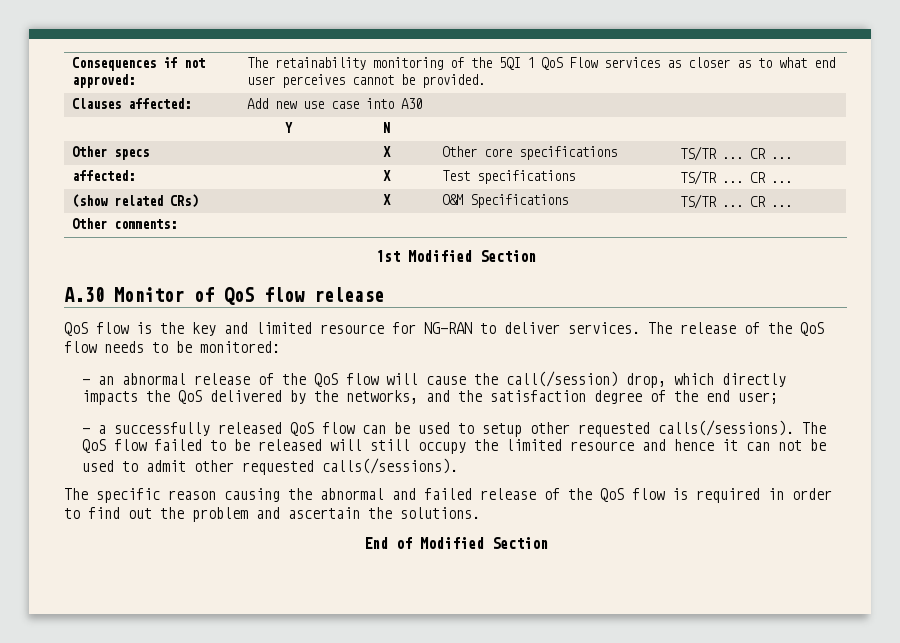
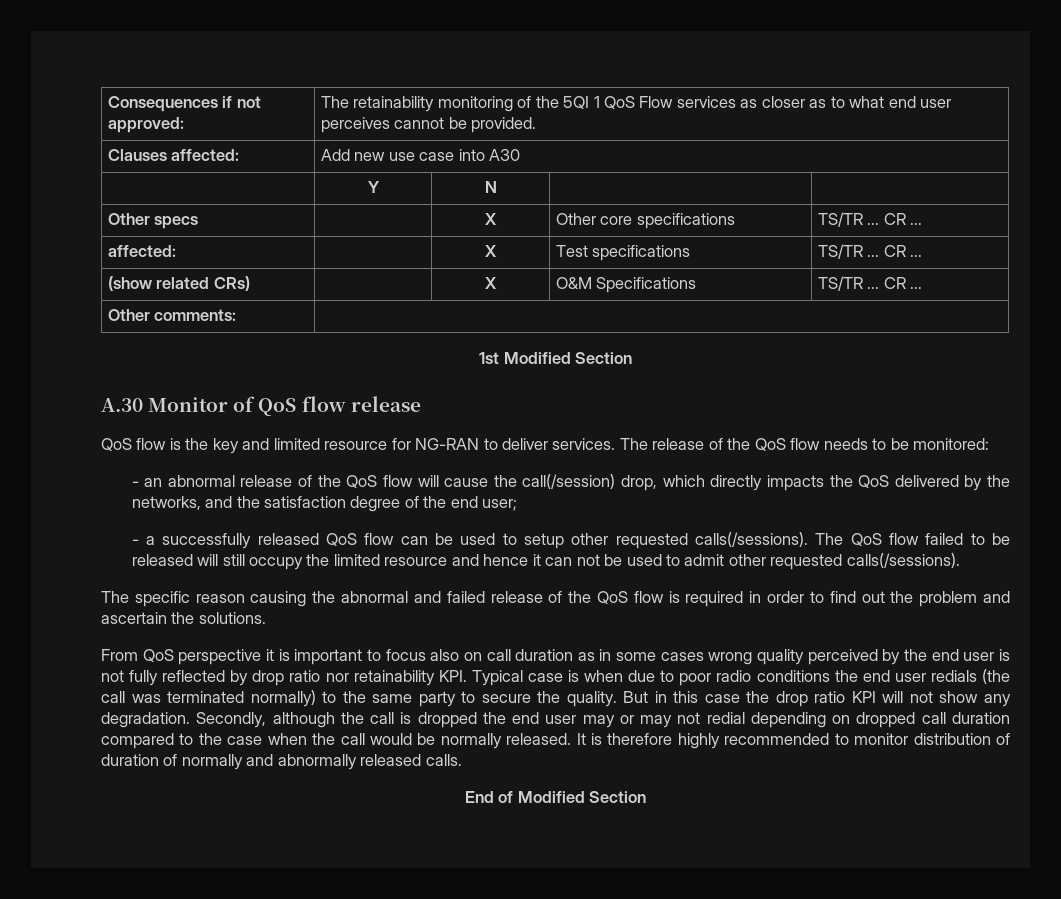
(480, 513) none -> [101,649,1011,665] [101,669,1011,686] [101,690,1011,707] [101,712,1011,728] [101,733,1011,749] [101,754,462,770] // From QoS perspective it is important to focus also on call duration as in some cases wrong quality perceived by the end user is not fully reflected by drop ratio nor retainability KPI. Typical case is when due to poor radio conditions the end user redials (the call was terminated normally) to the same party to secure the quality. But in this case the drop ratio KPI will not show any degradation. Secondly, although the call is dropped the end user may or may not redial depending on dropped call duration compared to the case when the call would be normally released. It is therefore highly recommended to monitor distribution of duration of normally and abnormally released calls.

